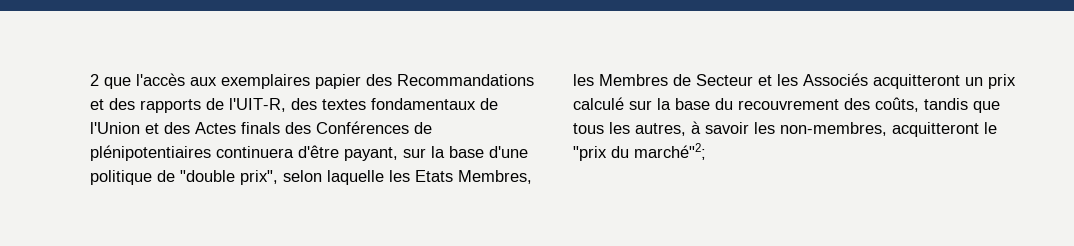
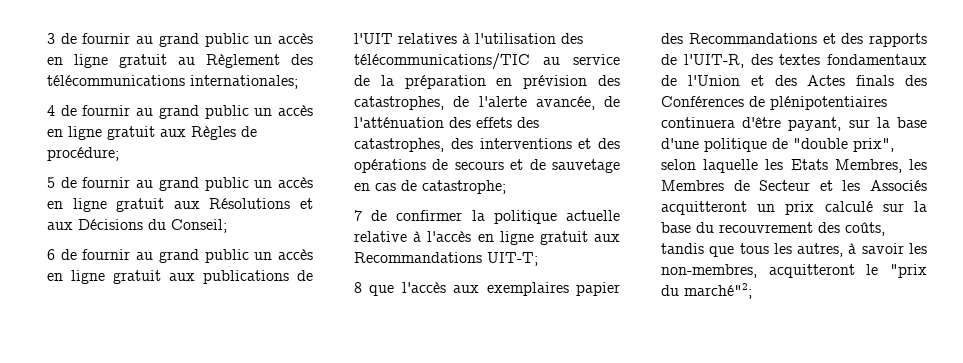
[90,74,99,86] 2 -> [47,33,313,47] [47,54,313,68] [47,75,298,89] [47,105,313,119] [47,126,257,140] [47,147,119,161] [47,177,313,191] [47,198,313,212] [47,219,227,233] [47,249,313,263] [47,270,313,284] [354,33,583,44] [354,53,620,70] [354,75,620,89] [354,96,620,110] [354,117,539,128] [354,138,620,152] [354,159,620,173] [354,180,506,194] [354,210,620,224] [354,231,620,245] [354,252,538,266] [354,282,362,293] 3 de fournir au grand public un accès en ligne gratuit au Règlement des télécommunications internationales; // 4 de fournir au grand public un accès en ligne gratuit aux Règles de procédure; // 5 de fournir au grand public un accès en ligne gratuit aux Résolutions et aux Décisions du Conseil; // 6 de fournir au grand public un accès en ligne gratuit aux publications de l'UIT relatives à l'utilisation des télécommunications/TIC au service de la préparation en prévision des catastrophes, de l'alerte avancée, de l'atténuation des effets des catastrophes, des interventions et des opérations de secours et de sauvetage en cas de catastrophe; // 7 de confirmer la politique actuelle relative à l'accès en ligne gratuit aux Recommandations UIT-T; // 8

